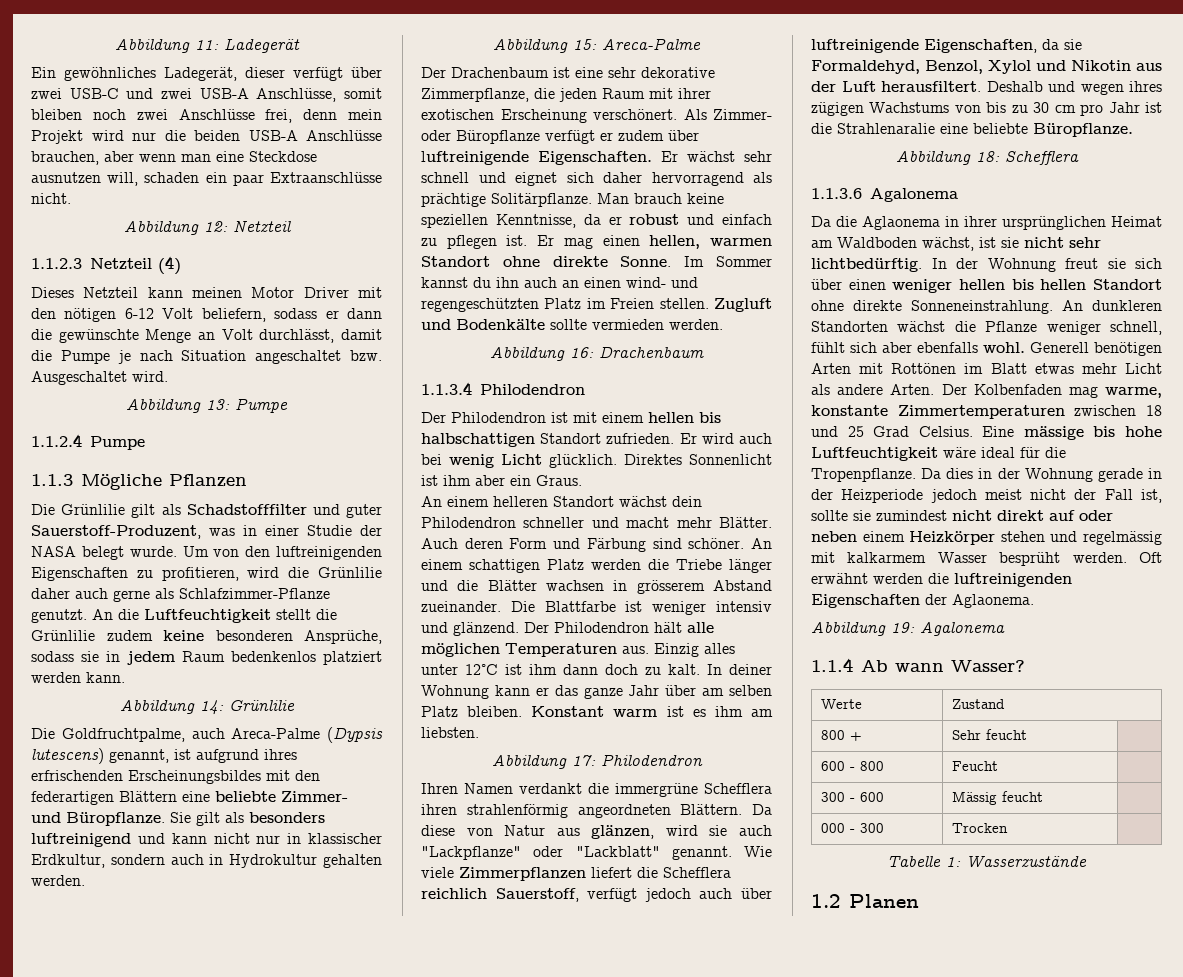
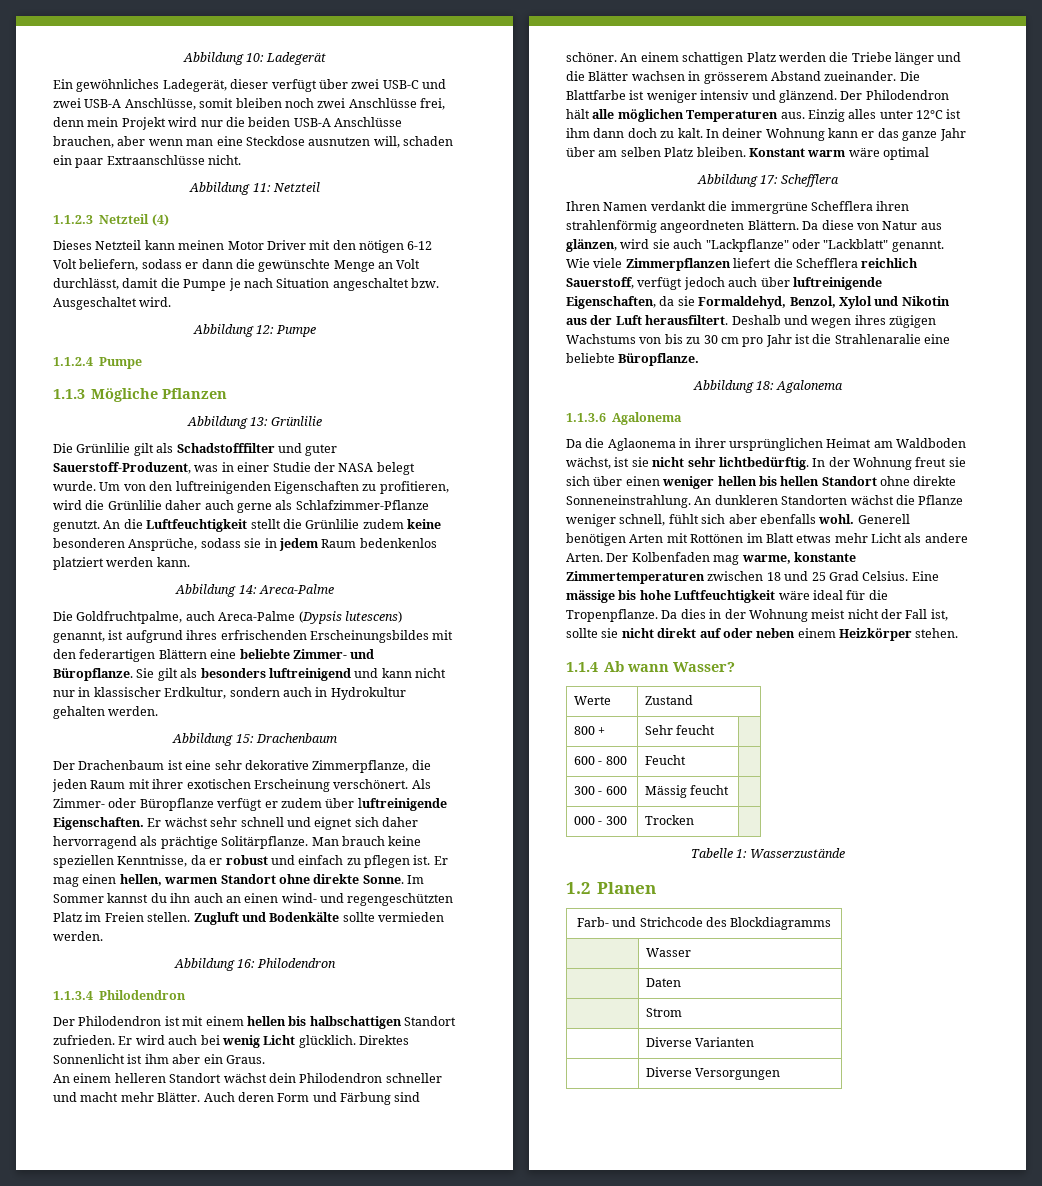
[114,39,219,53] Abbildung 11: -> [182,52,264,65] Abbildung 10:
[203,221,228,232] 12: -> [252,183,271,192] 11:
[206,399,230,410] 13: -> [256,325,274,334] 12:
(247, 481) none -> [186,416,323,429] // Abbildung 13: Grünlilie
[228,700,295,711] Grünlilie -> [258,584,334,594] Areca-Palme
[602,38,701,50] Areca-Palme -> [255,733,337,743] Drachenbaum
[599,346,704,358] Drachenbaum -> [257,958,337,968] Philodendron
[666,706,773,717] [421,727,479,738] ist es ihm am liebsten. -> [848,147,929,160] wäre optimal
[600,754,703,766] Philodendron -> [781,174,840,187] Schefflera
[1004,151,1079,165] Schefflera -> [776,380,844,393] Agalonema
[1097,468,1162,482] [811,489,977,503] gerade in der Heizperiode jedoch -> (808, 615) none
[876,510,947,521] zumindest -> (619, 633) none
[1000,531,1162,545] [811,552,1162,566] [811,573,1072,587] [811,594,1034,608] [811,622,1005,636] stehen und regelmässig mit kalkarmem Wasser besprüht werden. Oft erwähnt werden die luftreinigenden Eigenschaften der Aglaonema. // Abbildung 19: Agalonema -> [915,628,959,638] stehen.
(919, 901) none -> [576,917,832,930] [645,948,691,957] [645,978,681,987] [645,1008,682,1017] [645,1037,755,1047] [645,1067,781,1080] // Farb- und Strichcode des Blockdiagramms // | Wasser // | Daten // | Strom // | Diverse Varianten // | Diverse Versorgungen

